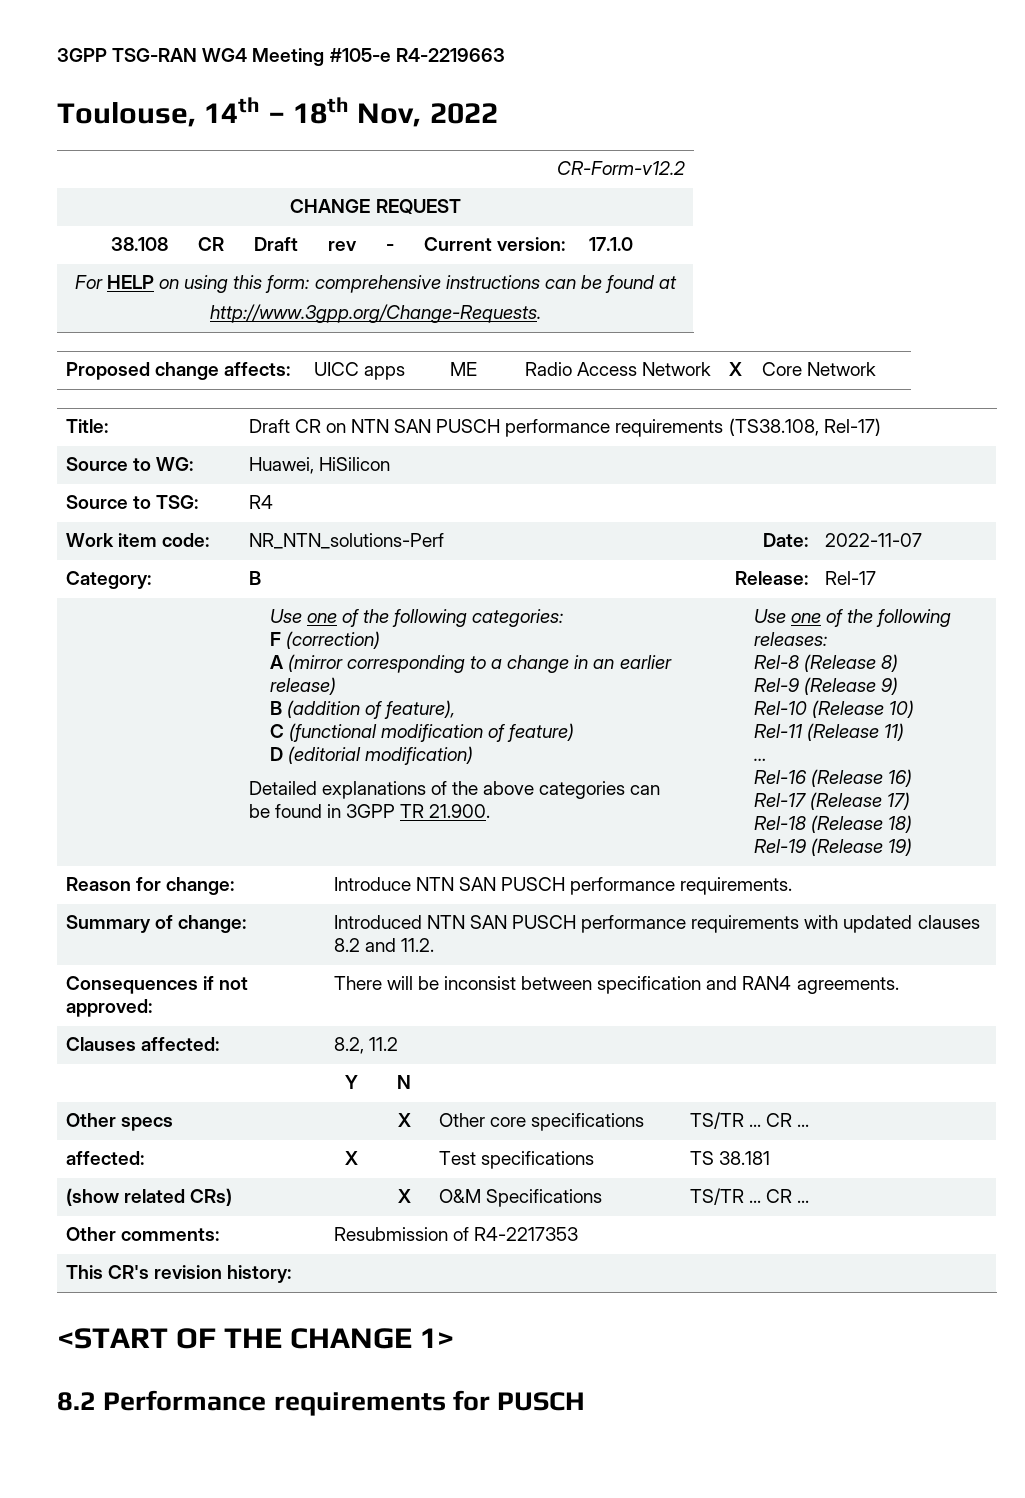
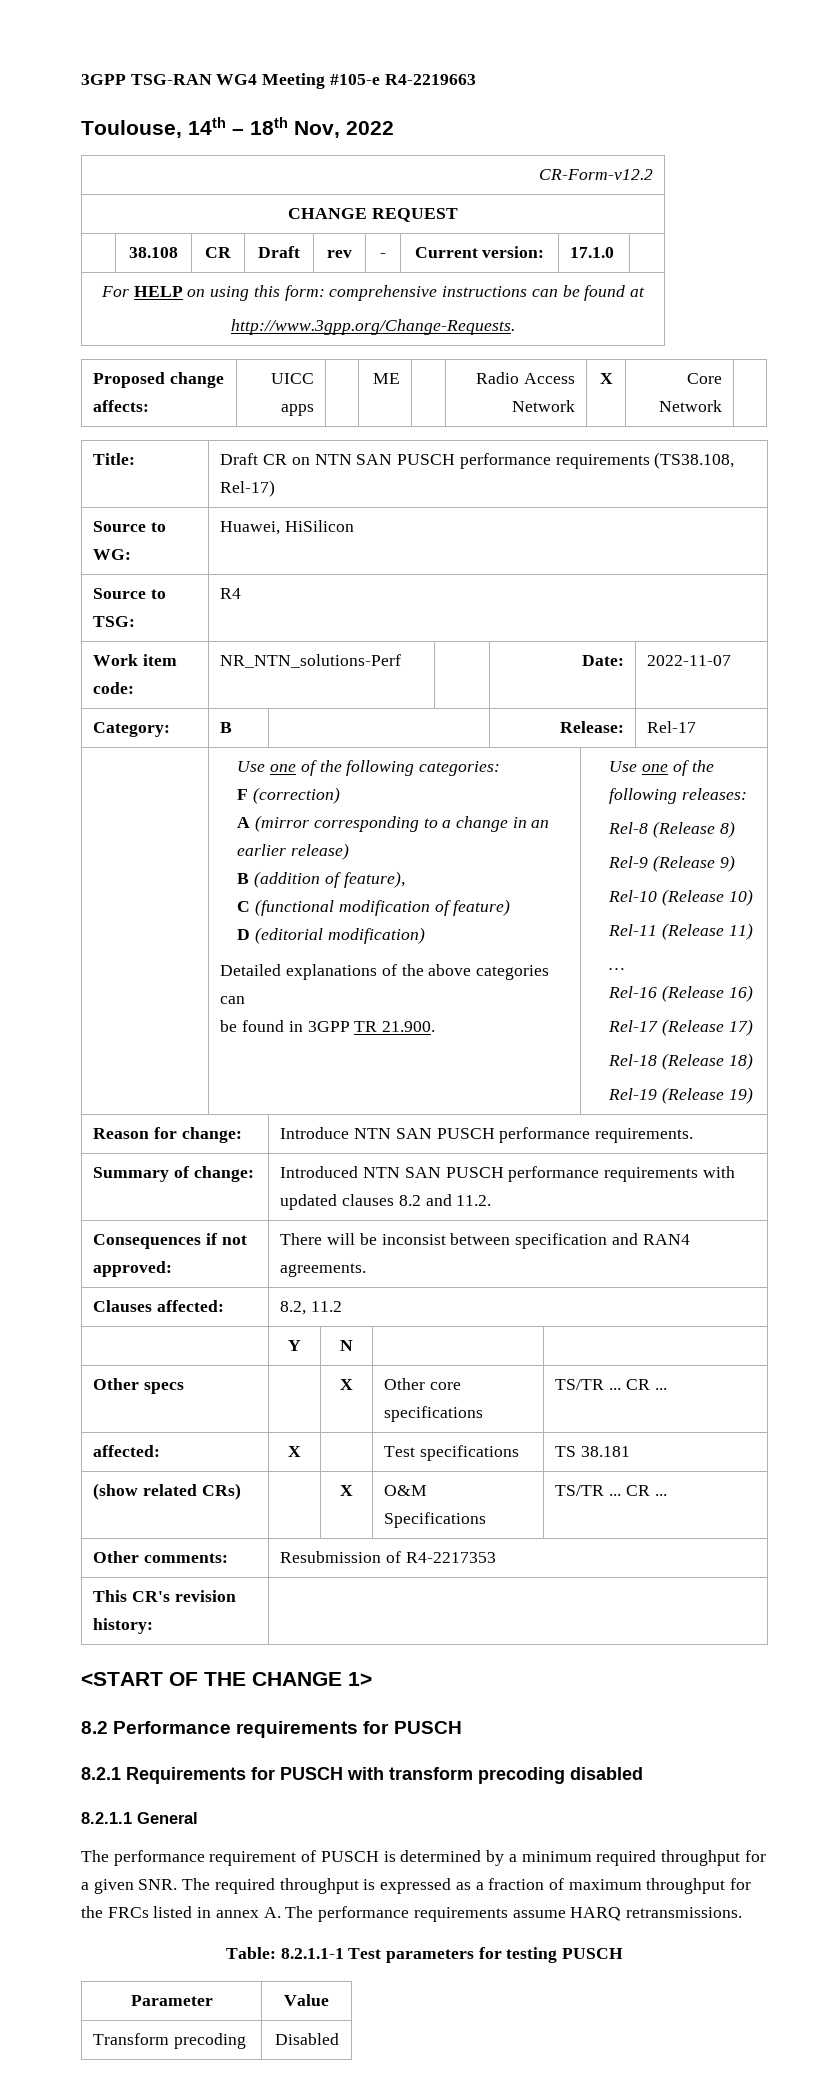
(586, 1401) none -> [81,1767,643,1784] [81,1812,198,1824] [81,1850,766,1866] [81,1878,752,1894] [81,1906,742,1922] [225,1947,624,1963] [130,1995,213,2006] [284,1994,329,2006] [93,2033,247,2049] [274,2033,339,2045] // 8.2.1 Requirements for PUSCH with transform precoding disabled // 8.2.1.1 General // The performance requirement of PUSCH is determined by a minimum required throughput for a given SNR. The required throughput is expressed as a fraction of maximum throughput for the FRCs listed in annex A. The performance requirements assume HARQ retransmissions. // Table: 8.2.1.1-1 Test parameters for testing PUSCH // Parameter | Value // Transform precoding | Disabled

